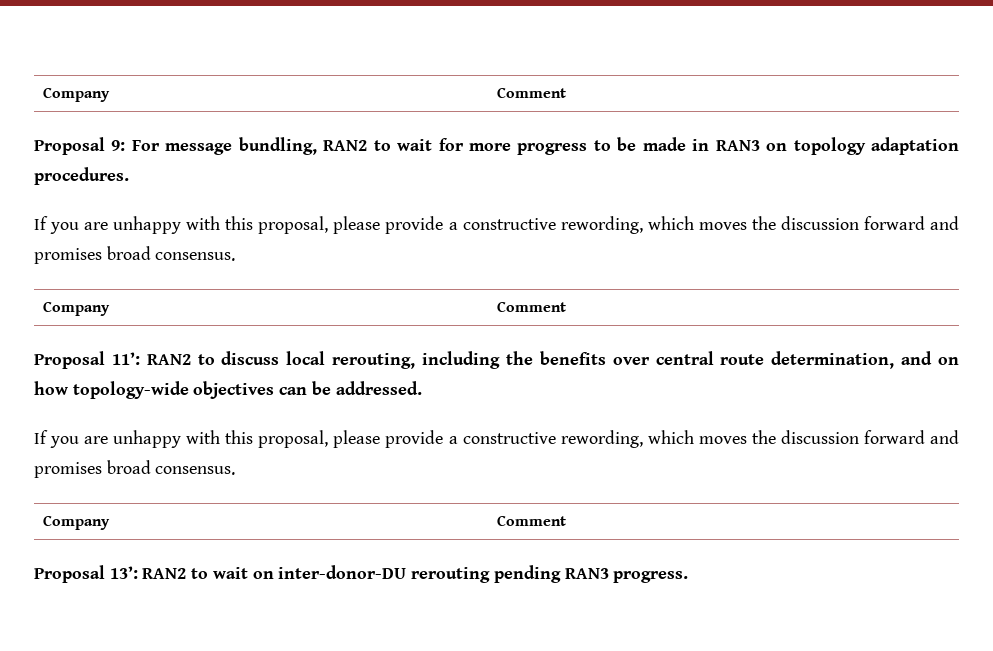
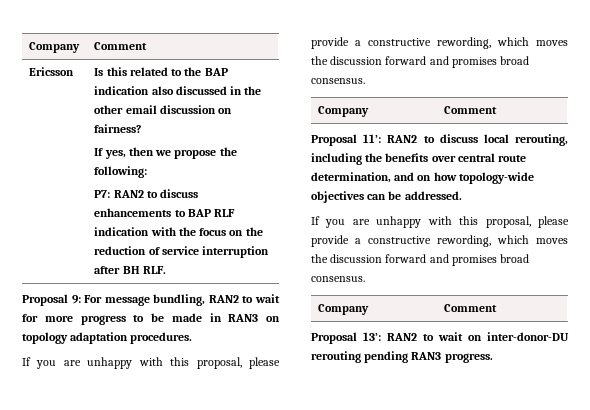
[43,87,111,102] [497,87,567,98] Company | Comment -> [29,42,81,53] [94,42,148,50] [29,67,75,76] [94,67,228,76] [94,86,262,95] [94,105,233,114] [94,124,142,133] [94,147,237,159] [94,166,148,178] [94,189,199,198] [94,208,236,217] [94,227,263,236] [94,246,270,258] [94,266,166,274] Company | Comment // Ericsson | Is this related to the BAP indication also discussed in the other email discussion on fairness? // If yes, then we propose the following: // P7: RAN2 to discuss enhancements to BAP RLF indication with the focus on the reduction of service interruption after BH RLF.

